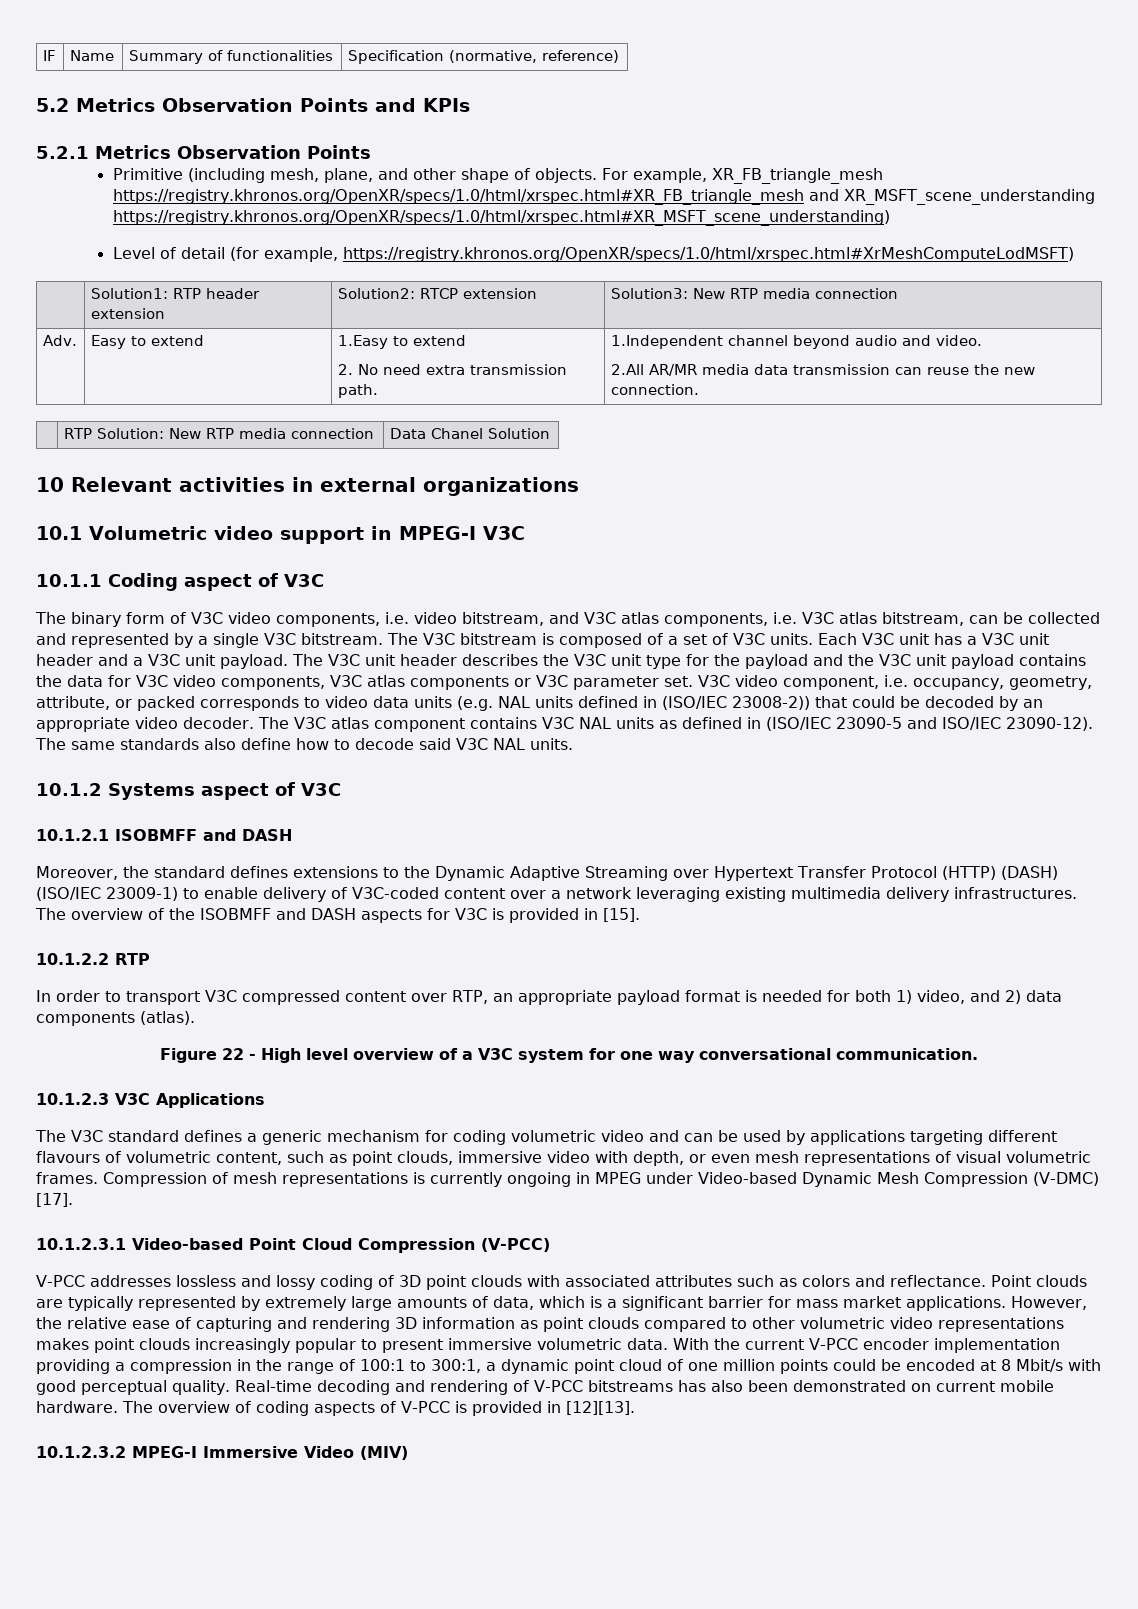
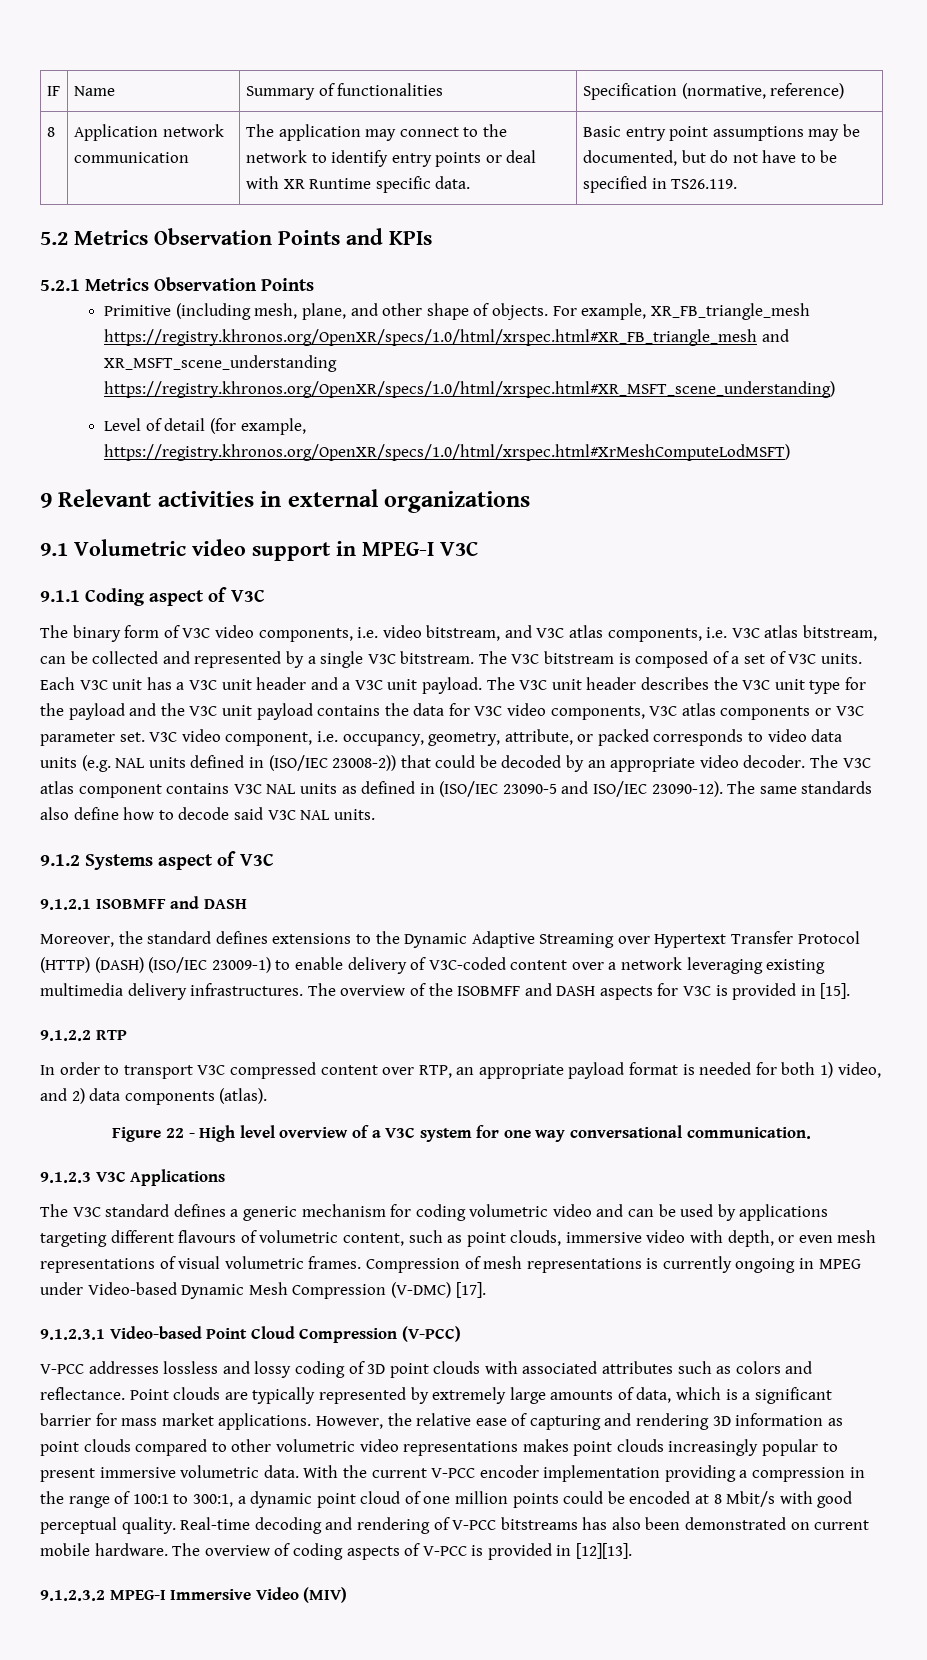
(619, 56) none -> [46,127,55,137] [73,124,224,141] [73,152,189,163] [245,124,507,141] [245,150,537,167] [245,176,471,193] [582,124,860,141] [582,150,838,166] [582,176,738,193] // 8 | Application network communication | The application may connect to the network to identify entry points or deal with XR Runtime specific data. | Basic entry point assumptions may be documented, but do not have to be specified in TS26.119.
[90,288,260,299] [90,308,165,319] [337,288,537,299] [610,288,898,299] [42,335,77,346] [90,335,204,349] [337,335,466,349] [337,364,567,375] [337,384,378,398] [610,335,982,349] [610,364,1035,376] [610,384,699,395] [63,428,374,439] [389,428,550,439] [36,477,64,492] // | Solution1: RTP header extension | Solution2: RTCP extension | Solution3: New RTP media connection // Adv. | Easy to extend | 1.Easy to extend // 2. No need extra transmission path. | 1.Independent channel beyond audio and video. // 2.All AR/MR media data transmission can reuse the new connection. // | RTP Solution: New RTP media connection | Data Chanel Solution // 10 -> [40,493,52,508] // 9
[36,526,82,540] 10.1 -> [40,543,68,556] 9.1
[36,574,102,587] 10.1.1 -> [40,590,80,602] 9.1.1
[36,783,102,796] 10.1.2 -> [40,854,80,866] 9.1.2
[36,829,109,841] 10.1.2.1 -> [40,899,91,910] 9.1.2.1
[36,953,109,965] 10.1.2.2 -> [40,1030,91,1041] 9.1.2.2
[36,1093,109,1105] 10.1.2.3 -> [40,1172,91,1183] 9.1.2.3
[36,1238,126,1250] 10.1.2.3.1 -> [40,1329,105,1340] 9.1.2.3.1
[36,1446,126,1458] 10.1.2.3.2 -> [40,1590,105,1601] 9.1.2.3.2

